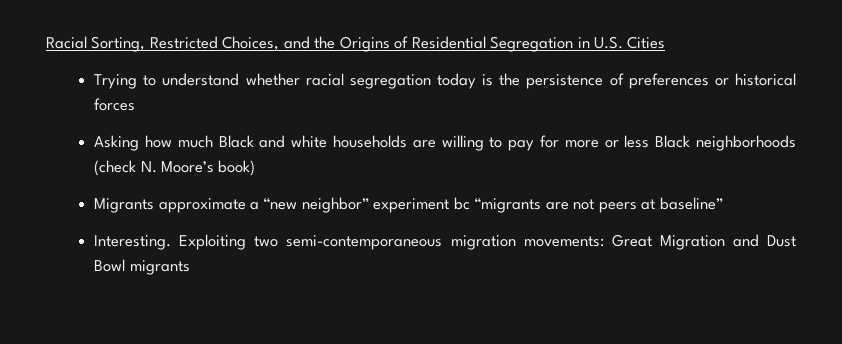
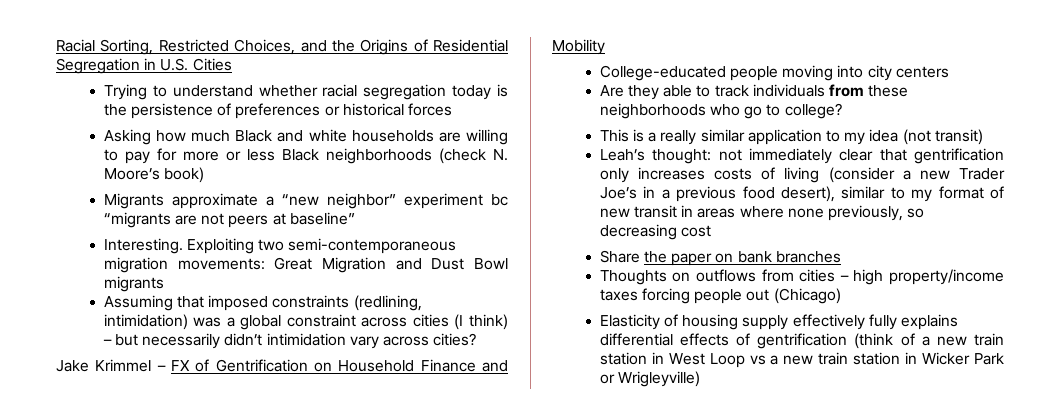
(190, 267) none -> [103,295,422,311] [103,314,509,330] [102,333,477,349] [56,359,508,372] [552,39,605,55] [599,65,949,81] [599,84,909,100] [599,103,842,119] [599,129,983,145] [599,148,1004,164] [599,167,1005,183] [599,186,1004,202] [599,205,925,221] [599,224,712,240] [599,250,841,266] [599,269,1004,285] [599,288,841,304] [599,314,958,330] [599,333,1004,349] [599,352,1004,368] [599,371,701,387] // Assuming that imposed constraints (redlining, intimidation) was a global constraint across cities (I think) – but necessarily didn’t intimidation vary across cities? // Jake Krimmel – FX of Gentrification on Household Finance and Mobility // College-educated people moving into city centers // Are they able to track individuals from these neighborhoods who go to college? // This is a really similar application to my idea (not transit) // Leah’s thought: not immediately clear that gentrification only increases costs of living (consider a new Trader Joe’s in a previous food desert), similar to my format of new transit in areas where none previously, so decreasing cost // Share the paper on bank branches // Thoughts on outflows from cities – high property/income taxes forcing people out (Chicago) // Elasticity of housing supply effectively fully explains differential effects of gentrification (think of a new train station in West Loop vs a new train station in Wicker Park or Wrigleyville)

